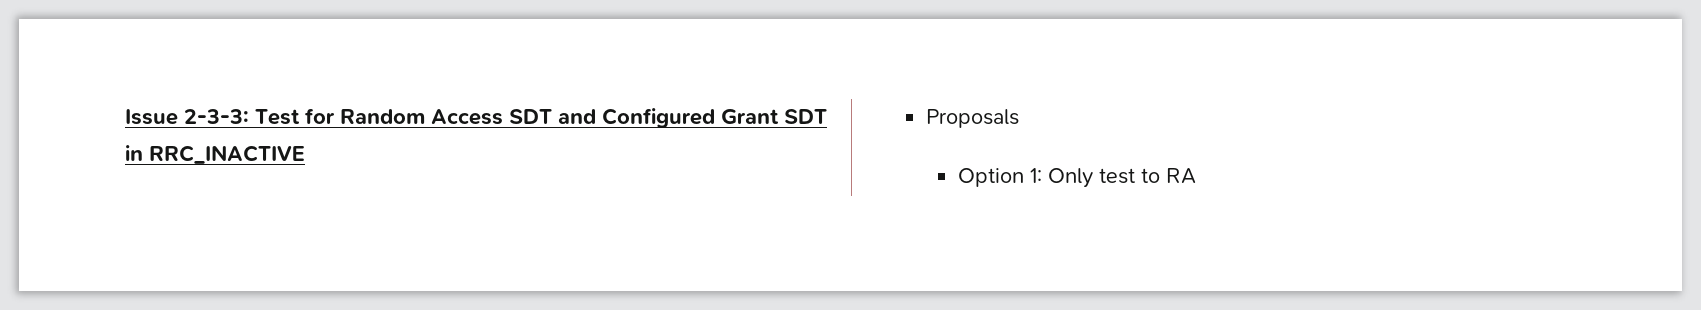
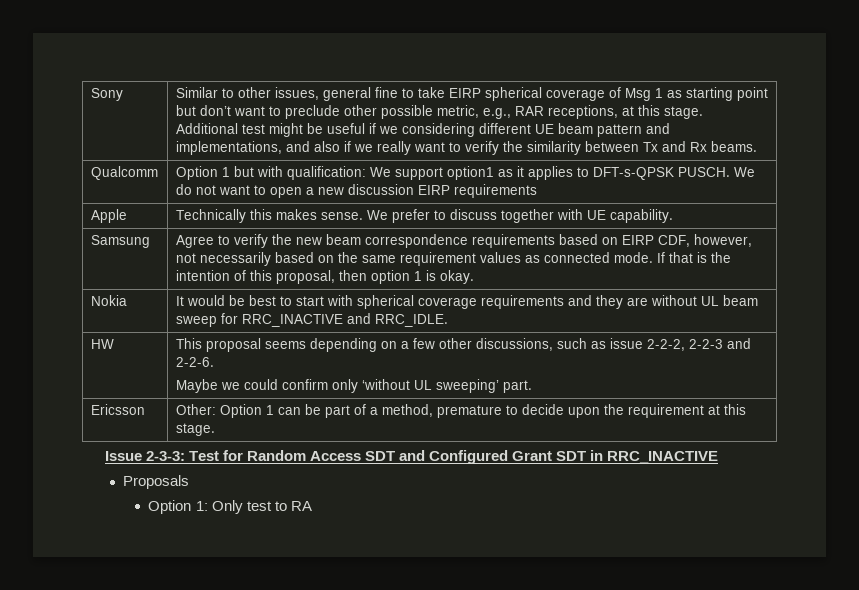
(125, 117) none -> [90,88,123,101] [175,87,768,101] [175,105,703,119] [175,123,670,137] [175,141,757,155] [90,166,158,180] [175,166,755,180] [175,184,537,198] [90,209,127,223] [175,209,673,223] [90,235,150,248] [175,234,752,248] [175,252,731,266] [175,270,474,284] [90,295,127,306] [175,295,758,309] [175,313,448,327] [90,339,114,349] [175,338,751,352] [175,357,214,367] [175,379,532,393] [90,404,145,415] [175,404,746,418] [175,423,215,436] Sony | Similar to other issues, general fine to take EIRP spherical coverage of Msg 1 as starting point but don’t want to preclude other possible metric, e.g., RAR receptions, at this stage. Additional test might be useful if we considering different UE beam pattern and implementations, and also if we really want to verify the similarity between Tx and Rx beams. // Qualcomm | Option 1 but with qualification: We support option1 as it applies to DFT-s-QPSK PUSCH. We do not want to open a new discussion EIRP requirements // Apple | Technically this makes sense. We prefer to discuss together with UE capability. // Samsung | Agree to verify the new beam correspondence requirements based on EIRP CDF, however, not necessarily based on the same requirement values as connected mode. If that is the intention of this proposal, then option 1 is okay. // Nokia | It would be best to start with spherical coverage requirements and they are without UL beam sweep for RRC_INACTIVE and RRC_IDLE. // HW | This proposal seems depending on a few other discussions, such as issue 2-2-2, 2-2-3 and 2-2-6. // Maybe we could confirm only ‘without UL sweeping’ part. // Ericsson | Other: Option 1 can be part of a method, premature to decide upon the requirement at this stage. //

